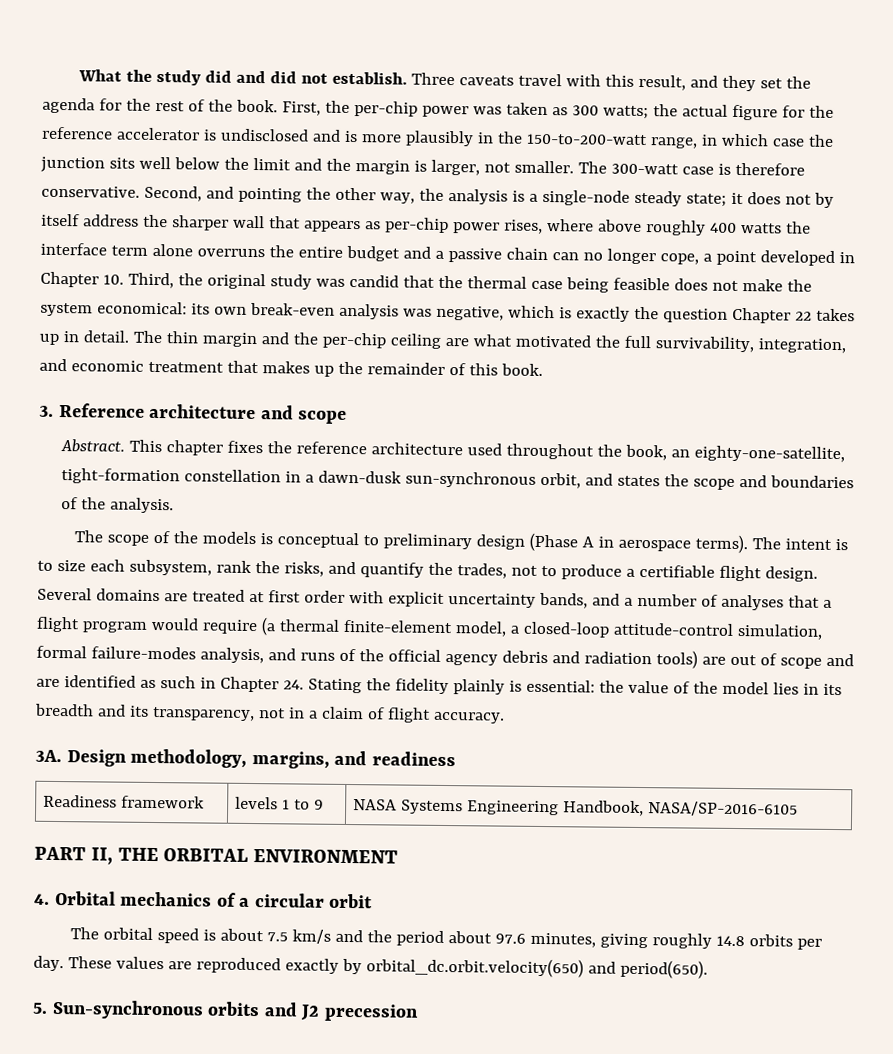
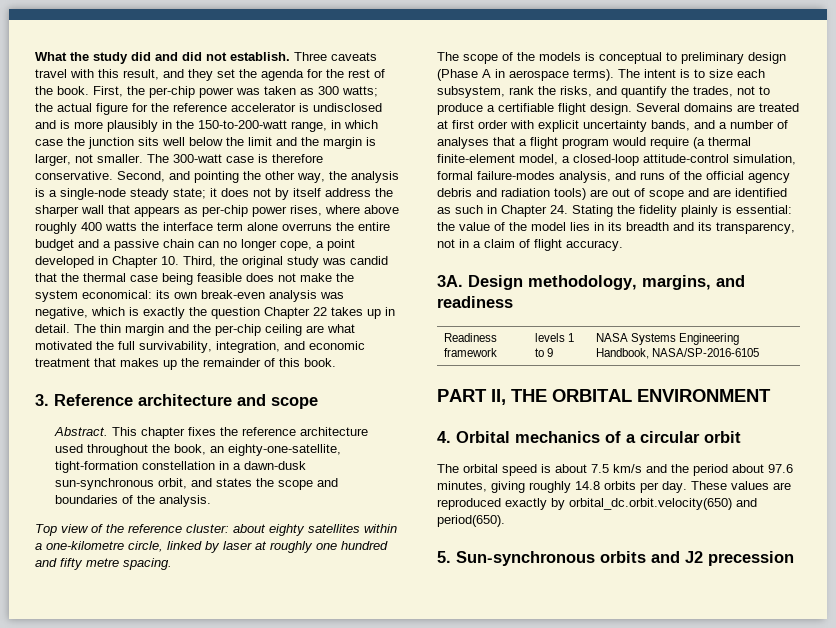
(174, 505) none -> [35,524,397,536] [35,541,388,553] [35,558,172,570] // Top view of the reference cluster: about eighty satellites within a one-kilometre circle, linked by laser at roughly one hundred and fifty metre spacing.

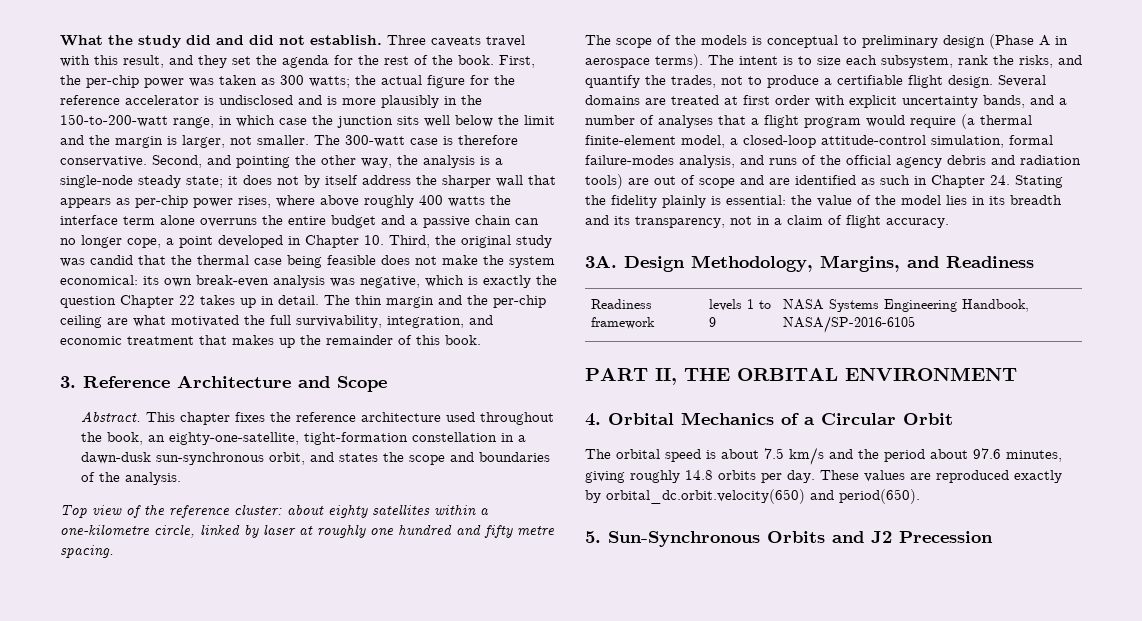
[138,394,318,409] architecture and scope -> [177,375,387,392] Architecture and Scope
[528,275,745,290] [437,296,513,308] methodology, margins, and readiness -> [691,255,1034,272] Methodology, Margins, and Readiness
[515,431,600,443] mechanics -> [681,412,774,425] Mechanics
[640,431,741,443] circular orbit -> [821,413,953,425] Circular Orbit
[456,551,646,566] Sun-synchronous orbits -> [608,531,825,547] Sun-Synchronous Orbits
[708,551,794,566] precession -> [899,531,993,543] Precession

